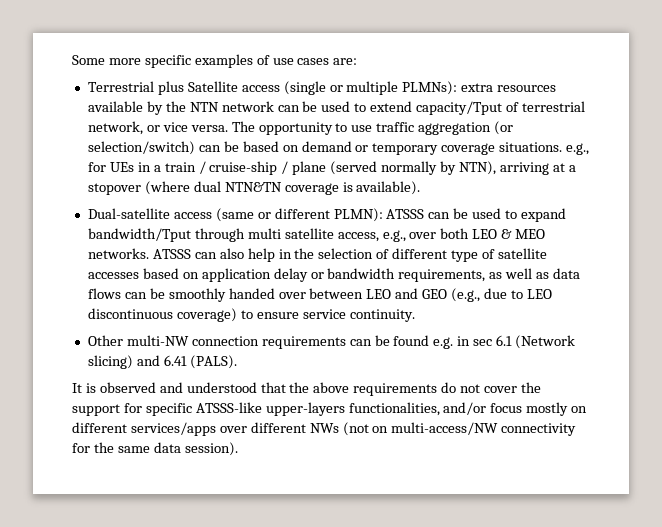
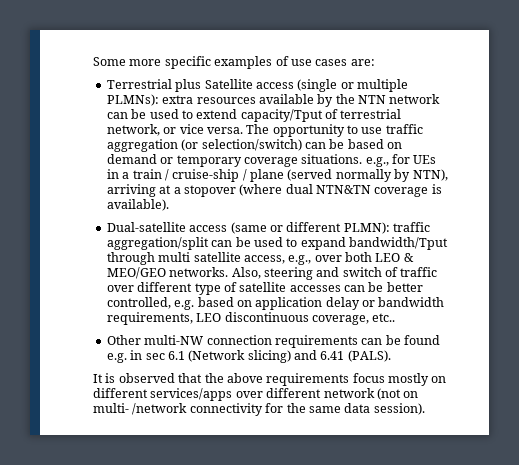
[386,209,425,219] ATSSS -> [393,222,430,232] [106,237,209,250] traffic aggregation/split
[515,229,546,239] [87,248,390,262] MEO networks. ATSSS can also help in the selection of -> [106,267,438,280] [106,285,134,292] MEO/GEO networks. Also, steering and switch of traffic over
(139, 275) none -> [344,282,423,292] [106,297,195,310] can be better controlled, e.g.
[489,268,581,279] [87,288,552,302] [87,308,415,322] as well as data flows can be smoothly handed over between LEO and GEO (e.g., due to LEO discontinuous coverage) to ensure service continuity. -> [196,312,396,325] LEO discontinuous coverage, etc..
[159,382,257,393] and understood -> (175, 378) none
[441,382,541,393] [72,402,487,416] do not cover the support for specific ATSSS-like upper-layers functionalities, and/or -> (350, 379) none
[309,423,339,433] NWs -> [323,388,375,398] network
[391,422,499,435] multi-access/NW -> [93,403,188,415] multi- /network

